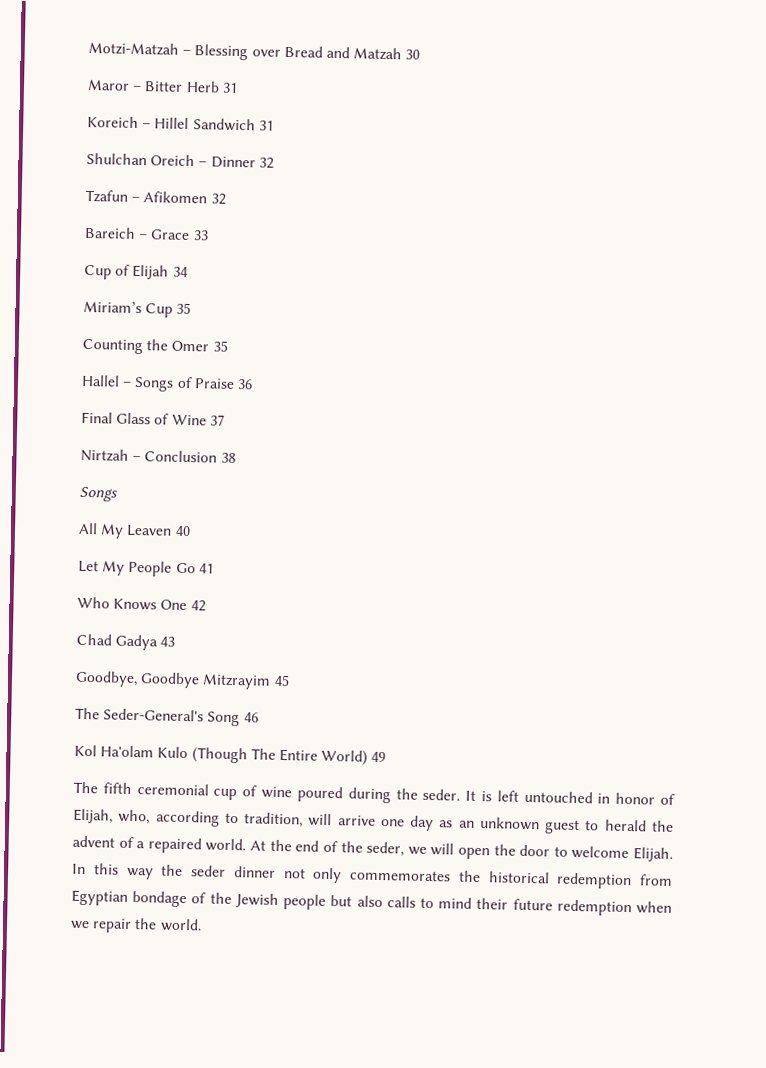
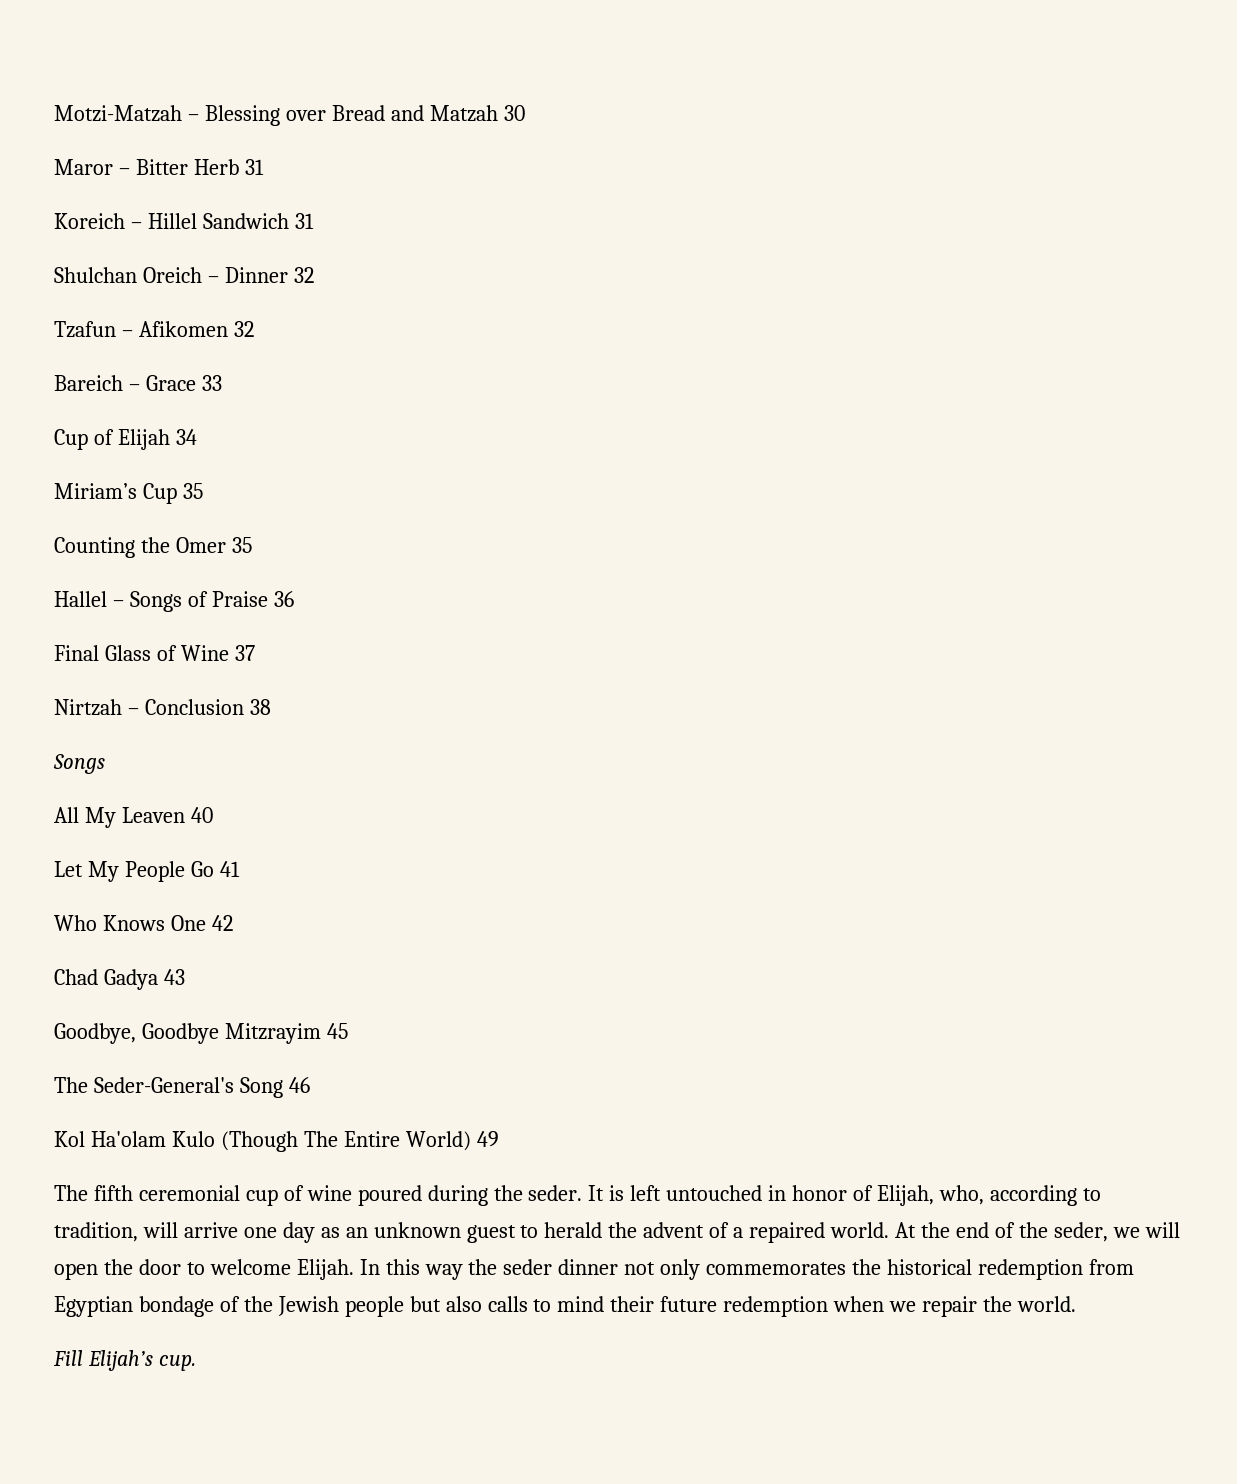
(202, 925) none -> [53,1350,196,1371] // Fill Elijah’s cup.

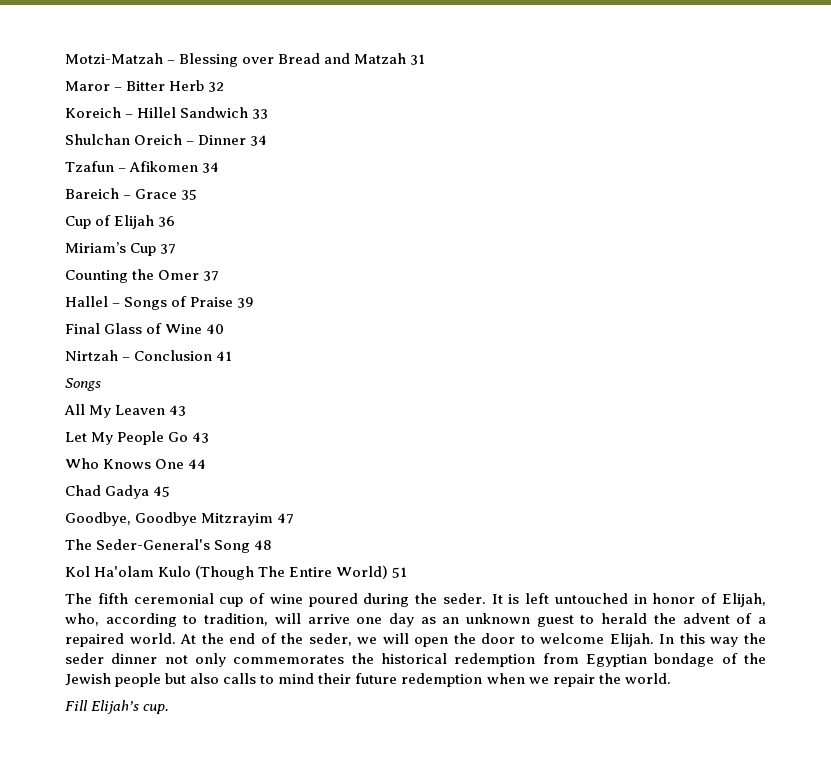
[503,105,525,121] 30 -> [410,54,426,65] 31
[244,159,264,175] 31 -> [208,82,225,92] 32
[294,213,314,229] 31 -> [252,109,269,119] 33
[293,267,314,283] 32 -> [250,135,268,146] 34
[233,321,254,337] 32 -> [202,162,220,173] 34
[201,375,222,391] 33 -> [181,189,198,200] 35
[175,429,197,445] 34 -> [158,216,176,227] 36
[182,483,203,499] 35 -> [160,244,177,254] 37
[231,537,252,553] 35 -> [203,271,220,281] 37
[273,591,294,607] 36 -> [237,297,255,308] 39
[234,645,255,661] 37 -> [206,324,225,334] 40
[249,699,271,715] 38 -> [216,351,233,361] 41
[190,807,213,823] 40 -> [169,405,187,416] 43
[219,861,240,877] 41 -> [192,432,210,443] 43
[211,915,233,931] 42 -> [188,459,207,469] 44
[163,969,185,985] 43 -> [153,486,171,497] 45
[326,1023,348,1039] 45 -> [277,513,295,524] 47
[288,1077,310,1093] 46 -> [254,540,273,550] 48
[476,1131,499,1147] 49 -> [392,567,408,578] 51

